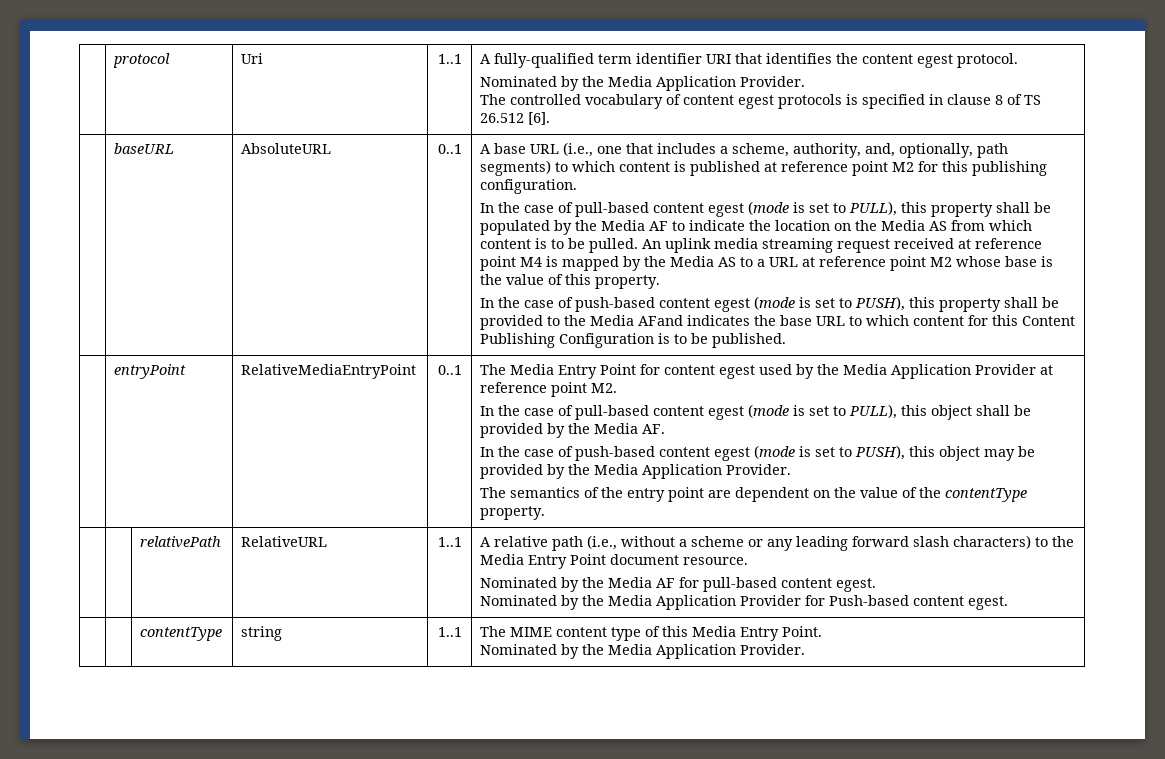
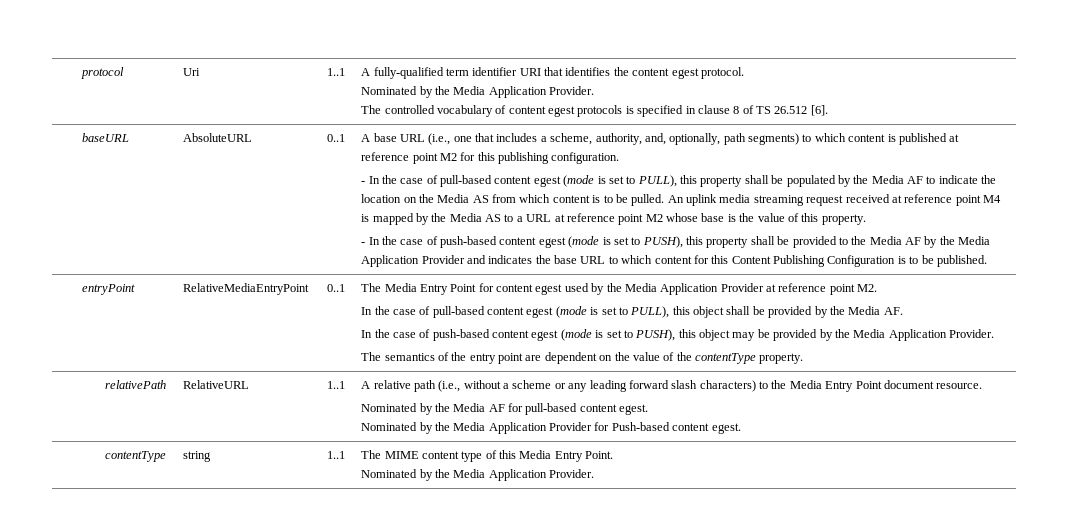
(578, 186) none -> [361,181,366,184] -
(661, 282) none -> [361,242,366,245] -
[638,315,684,326] AFand -> [905,236,991,248] [361,255,486,267] AF by the Media Application Provider and

